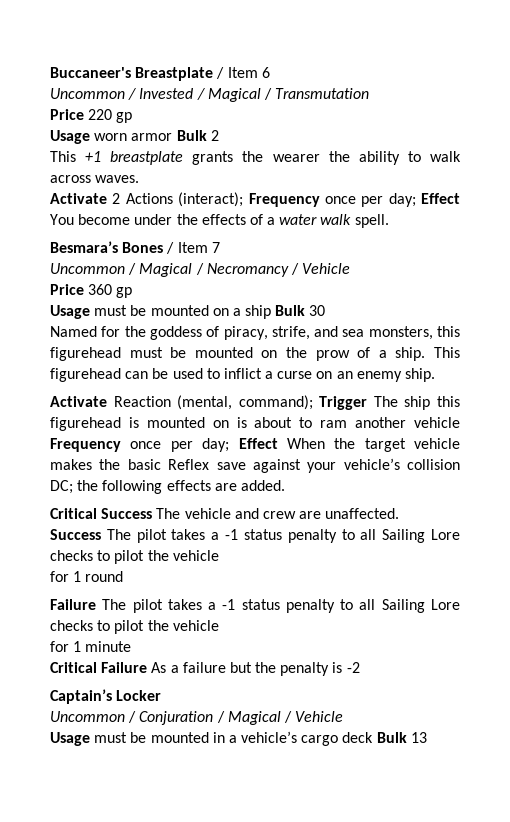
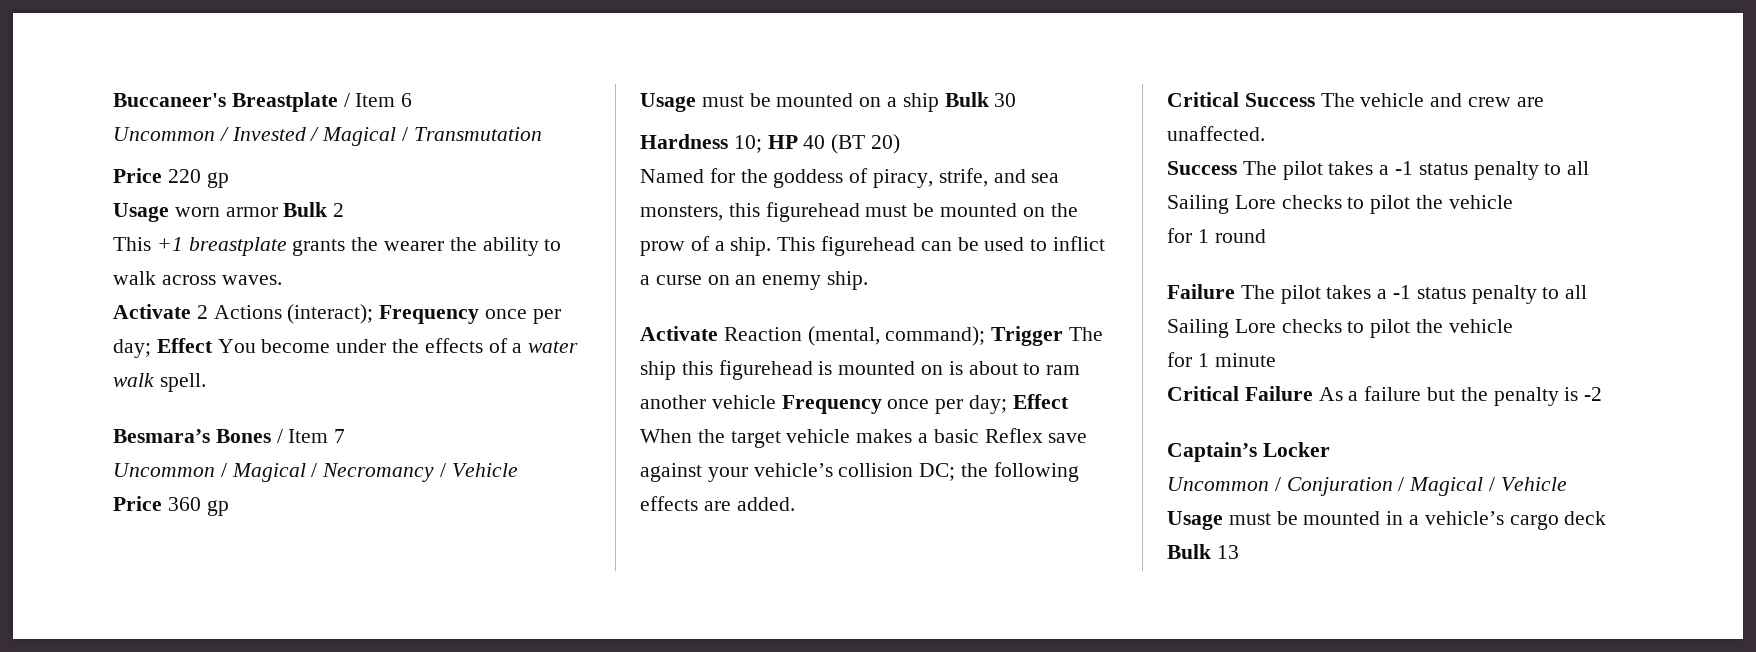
(326, 310) none -> [640,134,901,154] // Hardness 10; HP 40 (BT 20)
[99,459,121,470] the -> [918,433,929,443] a

